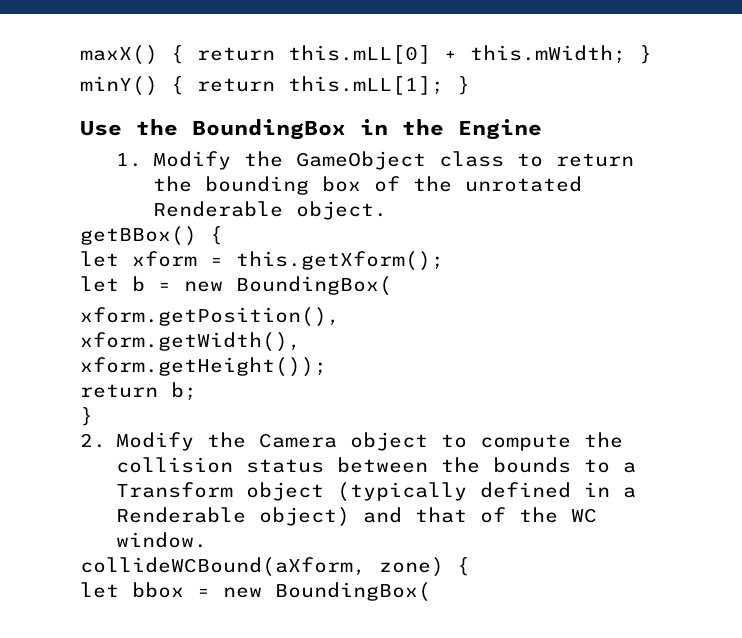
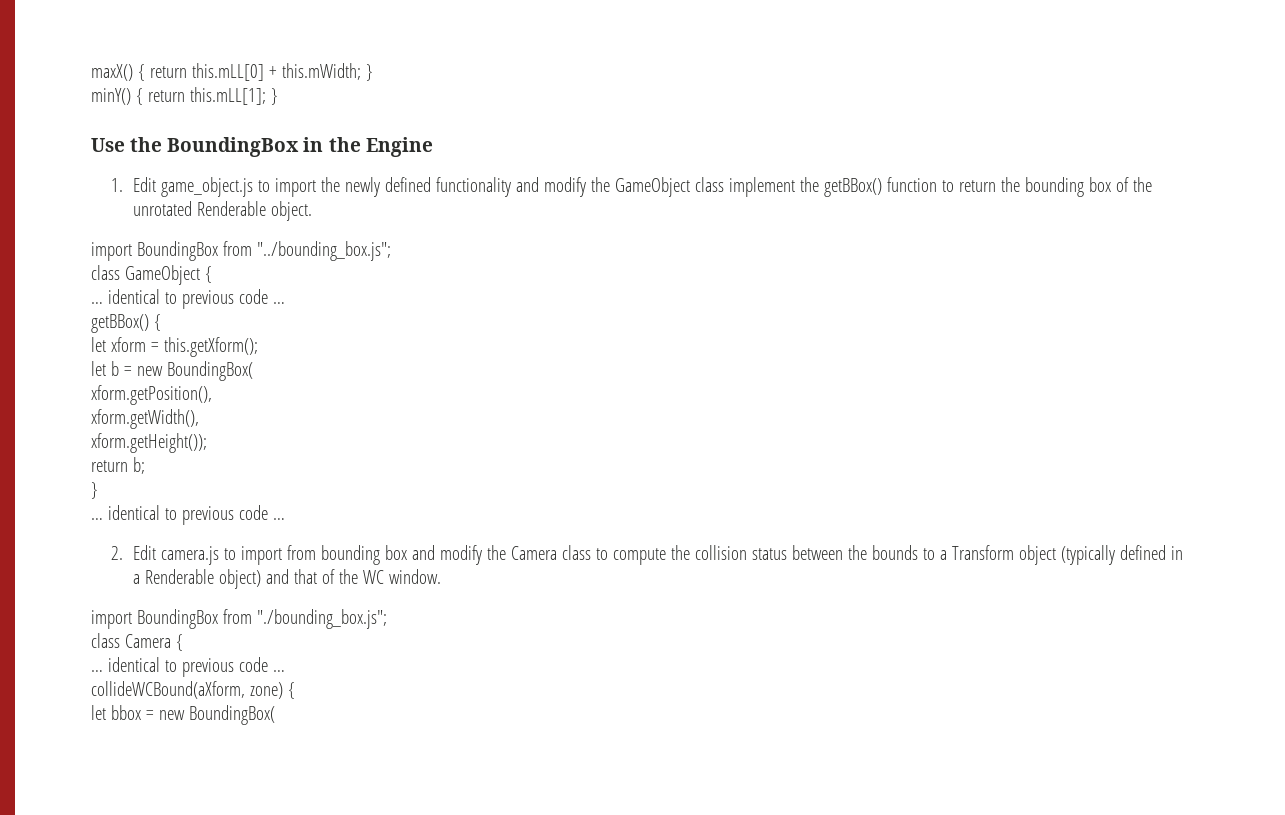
[152,151,504,170] Modify the GameObject class -> [132,177,937,197] Edit game_object.js to import the newly defined functionality and modify the GameObject class implement the getBBox() function
(387, 210) none -> [91,241,391,261] [91,265,212,285] [91,289,285,309] // import BoundingBox from "../bounding_box.js"; // class GameObject { // … identical to previous code …
[80,432,195,451] 2. Modify -> [91,505,285,525] [111,545,482,565] … identical to previous code … // 2. Edit camera.js to import from bounding box and modify
[350,432,429,451] object -> [561,545,591,560] class
(208, 540) none -> [91,609,387,629] [91,633,183,651] [91,657,285,677] // import BoundingBox from "./bounding_box.js"; // class Camera { // … identical to previous code …

